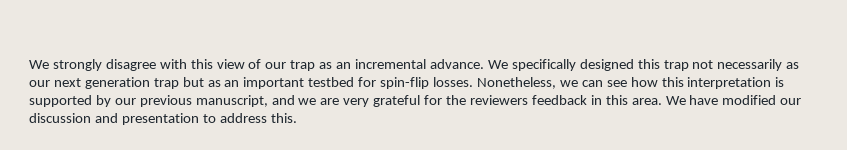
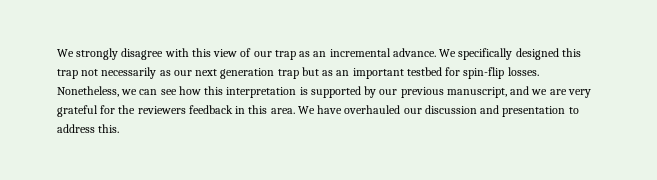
[722,95,777,105] modified -> [344,105,401,114] overhauled

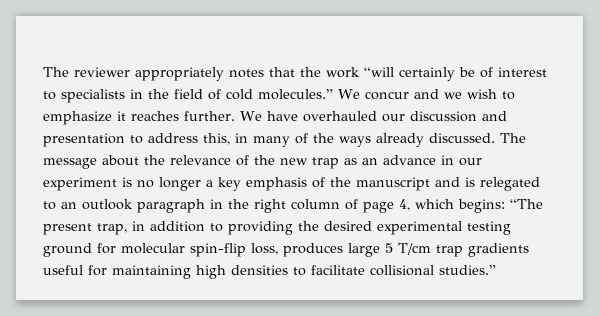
[57,48,581,60] [57,67,539,79] [57,86,591,98] [57,105,295,117] We strongly disagree with this view of our trap as an incremental advance. We specifically designed this trap not necessarily as our next generation trap but as an important testbed for spin-flip losses. Nonetheless, we can see how this interpretation is supported by our previous manuscript, and we are very grateful for the reviewers feedback in this area. -> [43,67,547,81] [43,89,515,103] [43,111,235,125] The reviewer appropriately notes that the work “will certainly be of interest to specialists in the field of cold molecules.” We concur and we wish to emphasize it reaches further.
[98,124,120,133] this. -> [203,133,526,147] [43,155,482,169] [43,177,540,191] [43,199,543,213] [43,221,511,235] [43,243,529,257] [43,265,496,279] this, in many of the ways already discussed. The message about the relevance of the new trap as an advance in our experiment is no longer a key emphasis of the manuscript and is relegated to an outlook paragraph in the right column of page 4, which begins: “The present trap, in addition to providing the desired experimental testing ground for molecular spin-flip loss, produces large 5 T/cm trap gradients useful for maintaining high densities to facilitate collisional studies.”

